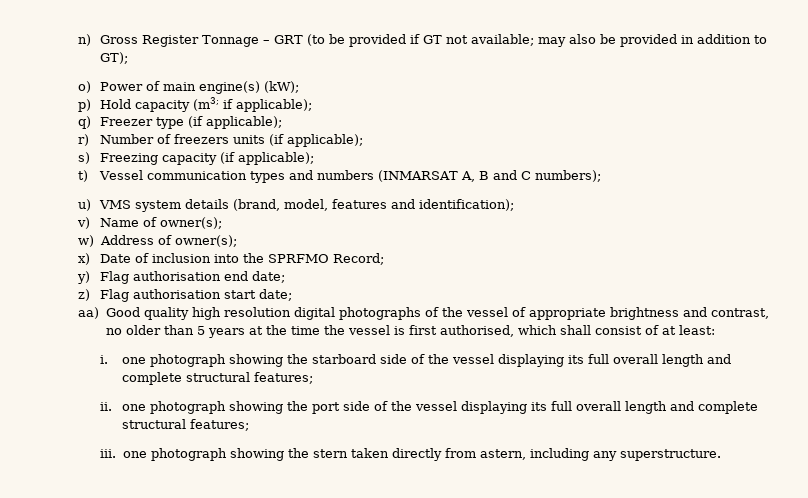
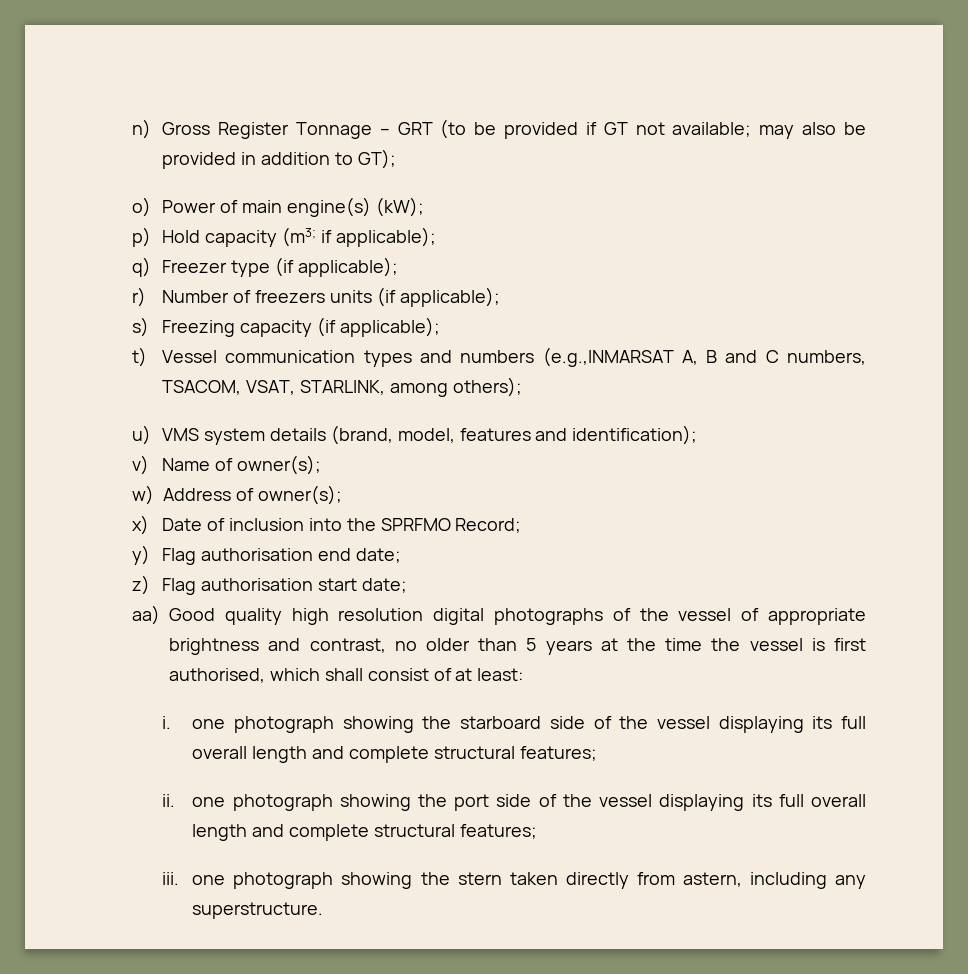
[378,170,459,182] (INMARSAT -> [542,347,674,367] (e.g.,INMARSAT
[535,170,602,182] numbers); -> [787,350,867,365] [162,377,522,397] numbers, TSACOM, VSAT, STARLINK, among others);

